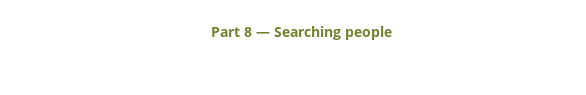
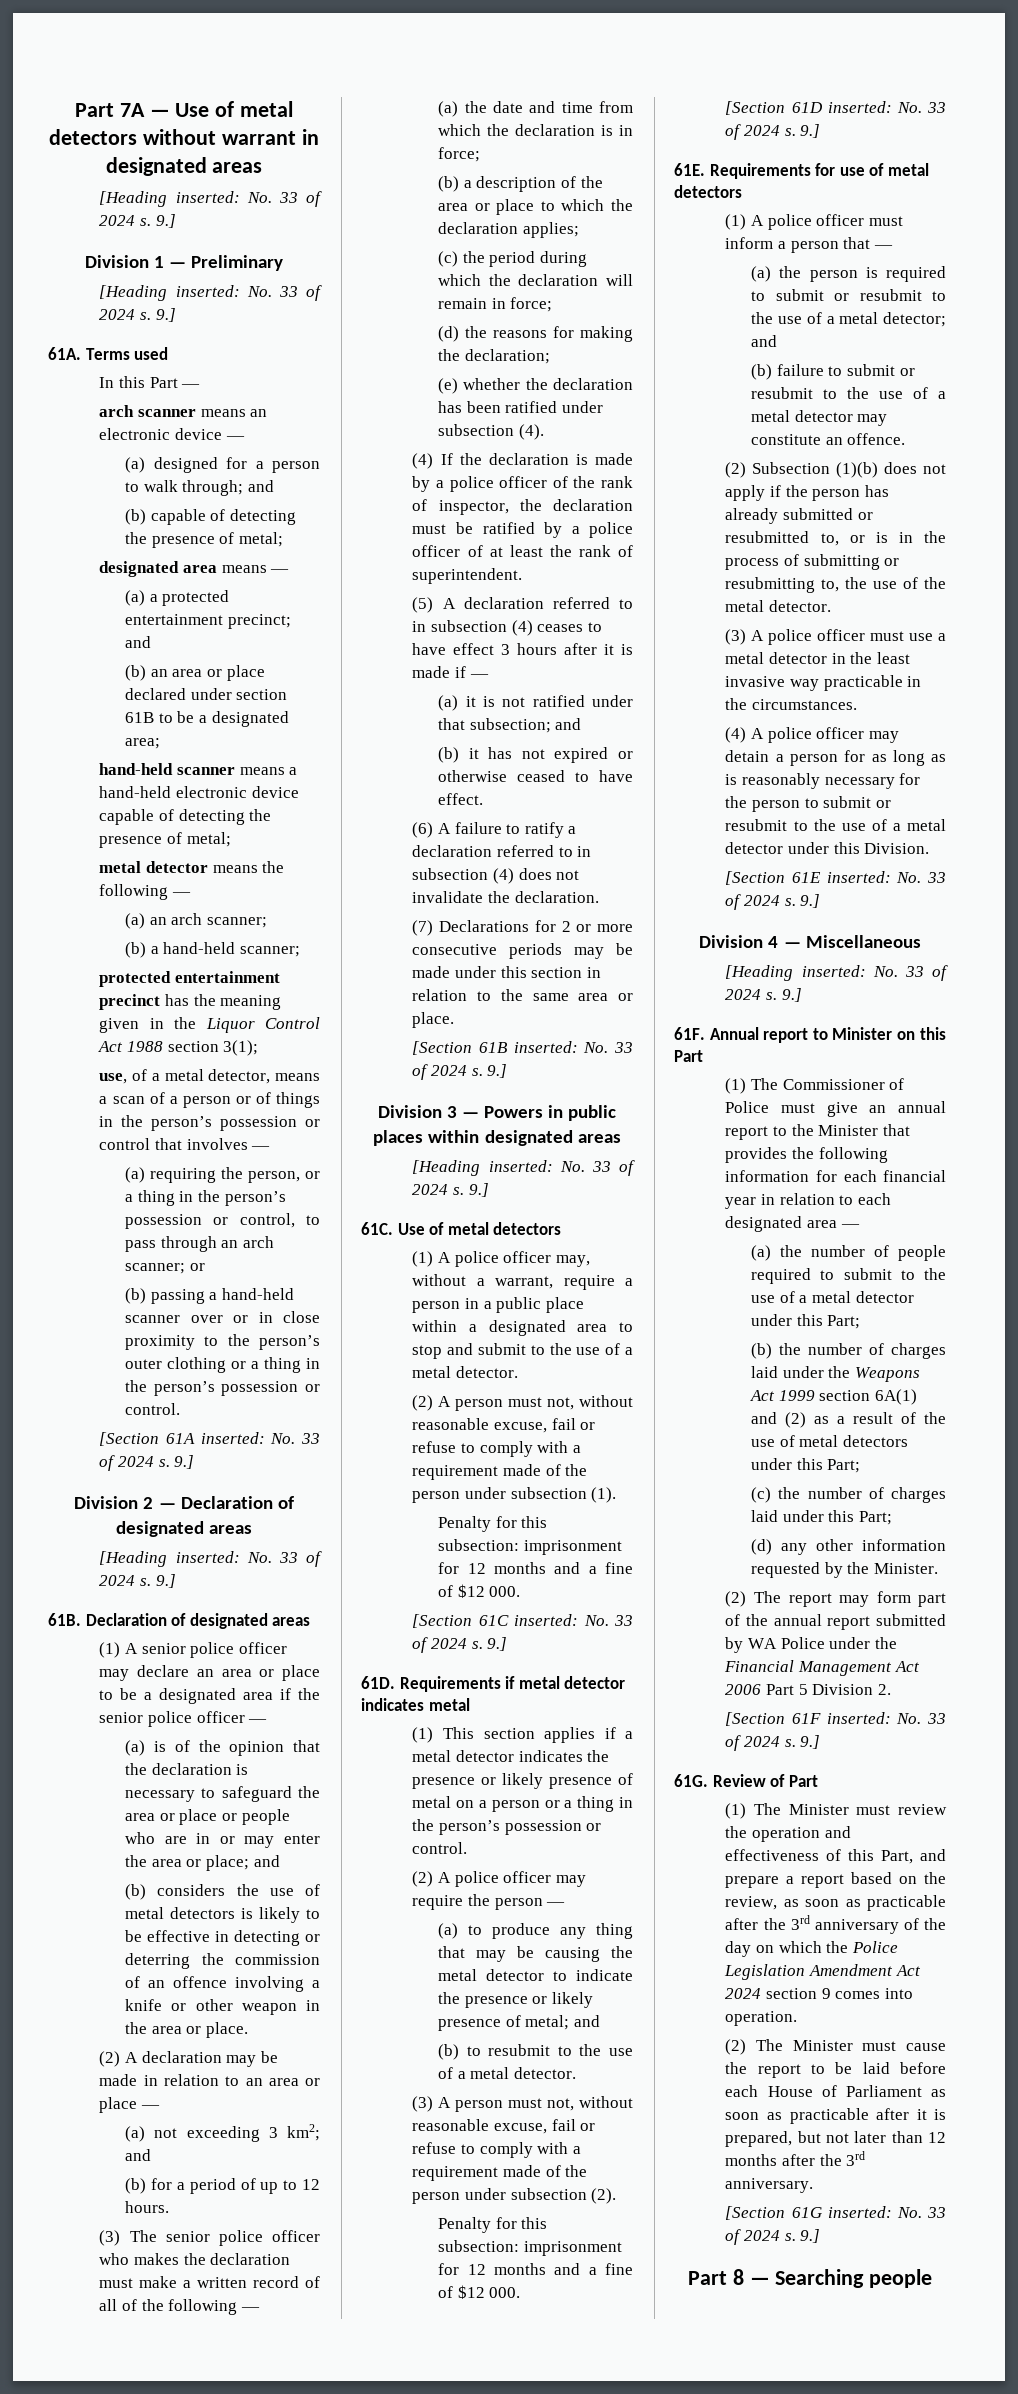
[211,27,240,37] Part -> [74,101,294,117] [49,129,319,145] [105,157,263,176] [99,191,322,207] [99,214,176,228] [84,255,284,271] [99,285,322,301] [99,308,176,322] [48,347,169,360] [99,376,201,388] [99,405,268,417] [99,428,245,440] [125,457,320,473] [125,480,275,496] [125,509,297,525] [125,532,284,548] [99,561,290,577] [125,590,230,606] [125,614,291,629] [125,636,152,648] [125,665,265,681] [125,688,288,700] [125,711,289,727] [125,738,161,749] [99,763,298,775] [99,786,299,798] [99,809,272,825] [99,832,231,848] [99,861,285,873] [99,884,192,900] [125,913,268,929] [125,942,301,958] [99,971,281,987] [99,994,282,1010] [99,1017,320,1033] [98,1040,259,1056] [99,1069,320,1084] [99,1092,320,1108] [99,1115,320,1131] [99,1138,271,1150] [125,1167,320,1183] [125,1190,286,1206] [125,1213,320,1229] [125,1236,275,1252] [125,1263,205,1274] [125,1288,295,1304] [125,1311,320,1323] [125,1334,320,1350] [125,1357,320,1373] [125,1380,320,1396] [125,1403,181,1415] [99,1432,320,1446] [99,1455,195,1471] [74,1496,294,1509] [115,1521,253,1537] [99,1551,322,1567] [99,1574,176,1588] [48,1613,311,1629] [99,1642,287,1658] [99,1665,320,1681] [99,1688,320,1704] [99,1711,268,1727] [125,1740,320,1756] [125,1763,249,1775] [125,1786,320,1802] [125,1809,290,1825] [125,1832,320,1848] [125,1855,280,1871] [125,1884,320,1900] [125,1907,320,1923] [125,1930,320,1946] [125,1953,320,1969] [125,1976,320,1992] [125,1999,320,2015] [125,2022,249,2038] [99,2051,278,2067] [99,2074,320,2086] [99,2097,161,2113] [125,2124,320,2142] [125,2149,152,2161] [125,2178,320,2194] [125,2201,170,2213] [99,2230,320,2246] [99,2253,291,2265] [99,2276,320,2288] [99,2299,260,2315] [438,101,633,117] [438,124,633,136] [438,147,481,162] [438,176,603,192] [438,199,633,215] [438,222,579,238] [438,251,588,267] [438,274,633,286] [438,297,553,312] [438,326,633,342] [438,349,550,364] [438,378,633,394] [438,401,604,413] [438,424,544,440] [412,453,633,469] [412,476,633,492] [412,499,633,515] [412,522,633,538] [412,545,633,557] [412,568,523,584] [412,597,633,613] [412,620,602,636] [412,643,633,655] [412,666,489,678] [438,695,633,711] [438,718,582,733] [438,747,633,763] [438,770,633,782] [438,793,484,805] [412,822,577,838] [412,845,592,857] [412,868,580,884] [412,891,599,903] [412,920,633,936] [412,943,633,959] [412,966,601,978] [412,989,633,1001] [412,1012,455,1028] [412,1041,633,1055] [412,1064,508,1080] [377,1105,617,1121] [373,1130,621,1146] [412,1160,635,1176] [412,1183,489,1197] [361,1222,562,1235] [412,1251,590,1267] [412,1274,633,1290] [412,1297,584,1313] [412,1320,633,1336] [412,1343,633,1359] [412,1366,519,1378] [412,1395,633,1411] [412,1418,596,1433] [412,1441,581,1457] [412,1464,588,1480] [412,1487,617,1503] [438,1516,548,1532] [438,1539,622,1555] [438,1562,633,1574] [438,1584,521,1598] [412,1614,633,1628] [412,1637,508,1653] [361,1676,626,1692] [361,1698,470,1711] [412,1727,633,1743] [412,1750,610,1762] [412,1773,633,1789] [412,1796,633,1812] [412,1819,602,1835] [412,1842,468,1854] [412,1871,586,1887] [412,1894,566,1910] [438,1923,633,1939] [438,1946,633,1962] [438,1969,633,1981] [438,1992,594,2008] [438,2015,601,2031] [438,2044,633,2060] [438,2067,577,2079] [412,2096,633,2112] [412,2119,596,2134] [412,2142,581,2158] [412,2165,588,2181] [412,2188,617,2204] [438,2217,548,2233] [438,2240,622,2256] [438,2263,633,2275] [438,2285,521,2299] [725,101,946,115] [725,124,821,140] [674,163,929,179] [674,185,742,198] [725,214,903,230] [725,237,893,253] [751,266,946,282] [751,289,946,301] [751,312,946,327] [751,335,778,347] [751,364,915,380] [751,387,946,399] [751,410,888,426] [751,433,906,445] [725,462,946,478] [725,485,889,501] [725,508,873,524] [725,531,946,546] [725,554,900,570] [725,577,946,593] [725,600,832,612] [725,629,946,645] [725,652,910,664] [725,675,922,691] [725,698,858,710] [725,727,899,743] [725,750,946,766] [725,773,921,789] [725,796,891,812] [725,819,946,831] [725,842,930,854] [725,871,946,885] [725,894,821,910] [699,935,921,948] [725,965,948,981] [725,988,802,1002] [674,1027,946,1043] [674,1050,703,1062] [725,1078,905,1094] [725,1101,946,1117] [725,1124,910,1140] [725,1147,888,1163] [725,1170,946,1182] [725,1193,891,1209] [725,1216,860,1232] [751,1245,946,1261] [751,1268,946,1284] [751,1291,914,1303] [751,1314,861,1329] [751,1343,946,1359] [751,1366,921,1382] [750,1389,918,1405] [751,1412,946,1428] [751,1435,909,1447] [751,1458,861,1473] [751,1487,946,1503] [751,1510,893,1525] [751,1539,946,1555] [751,1562,939,1578] [725,1591,946,1607] [725,1614,946,1630] [725,1637,897,1653] [724,1660,920,1676] [725,1684,891,1695] [725,1712,946,1726] [725,1735,821,1751] [674,1774,818,1787] [725,1803,947,1819] [725,1826,851,1842] [725,1849,946,1864] [725,1872,946,1888] [725,1895,946,1911] [725,1915,946,1934] [725,1941,898,1957] [724,1964,921,1980] [725,1988,913,1999] [725,2011,798,2026] [725,2039,946,2055] [725,2062,946,2078] [725,2085,946,2097] [725,2108,946,2124] [725,2131,946,2147] [725,2151,866,2166] [725,2178,814,2193] [725,2206,946,2220] [725,2229,821,2245] [687,2271,727,2285] Part 7A — Use of metal detectors without warrant in designated areas // [Heading inserted: No. 33 of 2024 s. 9.] // Division 1 — Preliminary // [Heading inserted: No. 33 of 2024 s. 9.] // 61A. Terms used // In this Part — // arch scanner means an electronic device — // (a) designed for a person to walk through; and // (b) capable of detecting the presence of metal; // designated area means — // (a) a protected entertainment precinct; and // (b) an area or place declared under section 61B to be a designated area; // hand-held scanner means a hand-held electronic device capable of detecting the presence of metal; // metal detector means the following — // (a) an arch scanner; // (b) a hand-held scanner; // protected entertainment precinct has the meaning given in the Liquor Control Act 1988 section 3(1); // use, of a metal detector, means a scan of a person or of things in the person’s possession or control that involves — // (a) requiring the person, or a thing in the person’s possession or control, to pass through an arch scanner; or // (b) passing a hand-held scanner over or in close proximity to the person’s outer clothing or a thing in the person’s possession or control. // [Section 61A inserted: No. 33 of 2024 s. 9.] // Division 2 — Declaration of designated areas // [Heading inserted: No. 33 of 2024 s. 9.] // 61B. Declaration of designated areas // (1) A senior police officer may declare an area or place to be a designated area if the senior police officer — // (a) is of the opinion that the declaration is necessary to safeguard the area or place or people who are in or may enter the area or place; and // (b) considers the use of metal detectors is likely to be effective in detecting or deterring the commission of an offence involving a knife or other weapon in the area or place. // (2) A declaration may be made in relation to an area or place — // (a) not exceeding 3 km2; and // (b) for a period of up to 12 hours. // (3) The senior police officer who makes the declaration must make a written record of all of the following — // (a) the date and time from which the declaration is in force; // (b) a description of the area or place to which the declaration applies; // (c) the period during which the declaration will remain in force; // (d) the reasons for making the declaration; // (e) whether the declaration has been ratified under subsection (4). // (4) If the declaration is made by a police officer of the rank of inspector, the declaration must be ratified by a police officer of at least the rank of superintendent. // (5) A declaration referred to in subsection (4) ceases to have effect 3 hours after it is made if — // (a) it is not ratified under that subsection; and // (b) it has not expired or otherwise ceased to have effect. // (6) A failure to ratify a declaration referred to in subsection (4) does not invalidate the declaration. // (7) Declarations for 2 or more consecutive periods may be made under this section in relation to the same area or place. // [Section 61B inserted: No. 33 of 2024 s. 9.] // Division 3 — Powers in public places within designated areas // [Heading inserted: No. 33 of 2024 s. 9.] // 61C. Use of metal detectors // (1) A police officer may, without a warrant, require a person in a public place within a designated area to stop and submit to the use of a metal detector. // (2) A person must not, without reasonable excuse, fail or refuse to comply with a requirement made of the person under subsection (1). // Penalty for this subsection: imprisonment for 12 months and a fine of $12 000. // [Section 61C inserted: No. 33 of 2024 s. 9.] // 61D. Requirements if metal detector indicates metal // (1) This section applies if a metal detector indicates the presence or likely presence of metal on a person or a thing in the person’s possession or control. // (2) A police officer may require the person — // (a) to produce any thing that may be causing the metal detector to indicate the presence or likely presence of metal; and // (b) to resubmit to the use of a metal detector. // (3) A person must not, without reasonable excuse, fail or refuse to comply with a requirement made of the person under subsection (2). // Penalty for this subsection: imprisonment for 12 months and a fine of $12 000. // [Section 61D inserted: No. 33 of 2024 s. 9.] // 61E. Requirements for use of metal detectors // (1) A police officer must inform a person that — // (a) the person is required to submit or resubmit to the use of a metal detector; and // (b) failure to submit or resubmit to the use of a metal detector may constitute an offence. // (2) Subsection (1)(b) does not apply if the person has already submitted or resubmitted to, or is in the process of submitting or resubmitting to, the use of the metal detector. // (3) A police officer must use a metal detector in the least invasive way practicable in the circumstances. // (4) A police officer may detain a person for as long as is reasonably necessary for the person to submit or resubmit to the use of a metal detector under this Division. // [Section 61E inserted: No. 33 of 2024 s. 9.] // Division 4 — Miscellaneous // [Heading inserted: No. 33 of 2024 s. 9.] // 61F. Annual report to Minister on this Part // (1) The Commissioner of Police must give an annual report to the Minister that provides the following information for each financial year in relation to each designated area — // (a) the number of people required to submit to the use of a metal detector under this Part; // (b) the number of charges laid under the Weapons Act 1999 section 6A(1) and (2) as a result of the use of metal detectors under this Part; // (c) the number of charges laid under this Part; // (d) any other information requested by the Minister. // (2) The report may form part of the annual report submitted by WA Police under the Financial Management Act 2006 Part 5 Division 2. // [Section 61F inserted: No. 33 of 2024 s. 9.] // 61G. Review of Part // (1) The Minister must review the operation and effectiveness of this Part, and prepare a report based on the review, as soon as practicable after the 3rd anniversary of the day on which the Police Legislation Amendment Act 2024 section 9 comes into operation. // (2) The Minister must cause the report to be laid before each House of Parliament as soon as practicable after it is prepared, but not later than 12 months after the 3rd anniversary. // [Section 61G inserted: No. 33 of 2024 s. 9.] // Part

